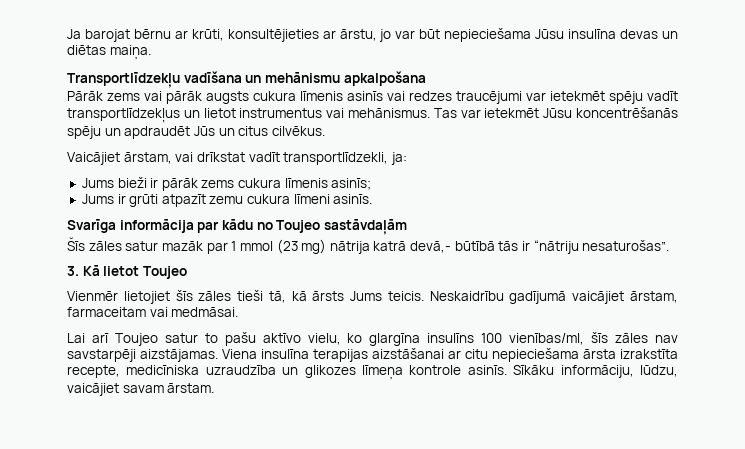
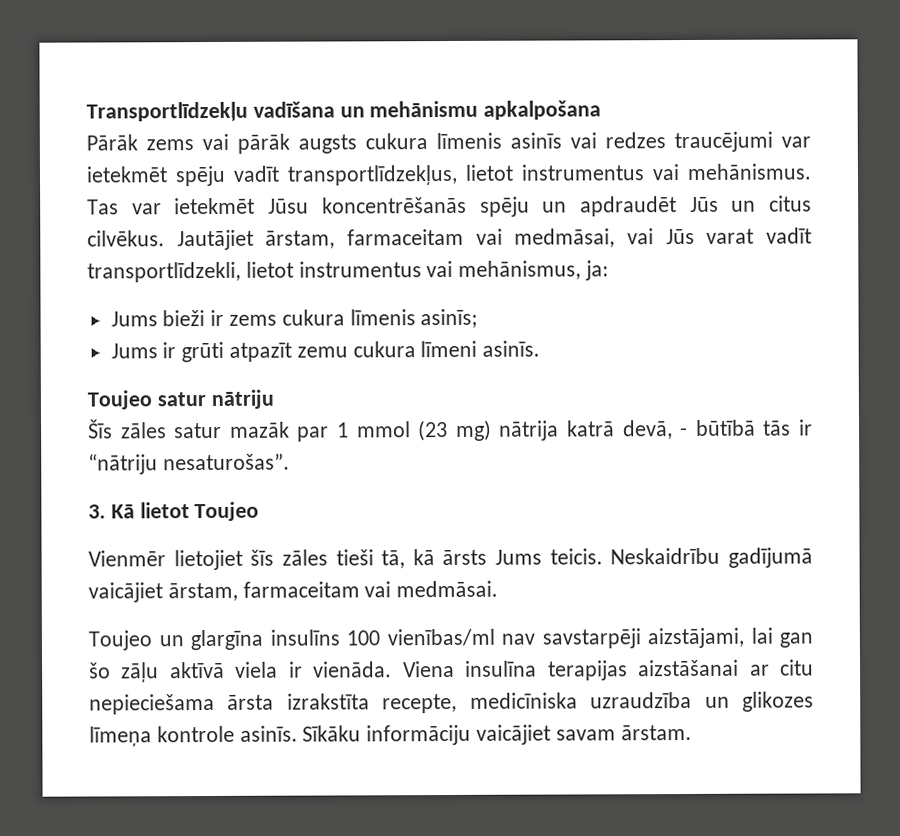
[67,28,678,42] [67,45,151,60] Ja barojat bērnu ar krūti, konsultējieties ar ārstu, jo var būt nepieciešama Jūsu insulīna devas un diētas maiņa. // -> (86, 111) none
[67,108,200,123] transportlīdzekļus un -> [287,164,458,186] transportlīdzekļus,
[67,152,389,165] // Vaicājiet ārstam, vai drīkstat vadīt transportlīdzekli, -> [176,227,812,251] [87,260,582,283] Jautājiet ārstam, farmaceitam vai medmāsai, vai Jūs varat vadīt transportlīdzekli, lietot instrumentus vai mehānismus,
[161,178,198,191] pārāk -> (225, 318) none
[67,219,407,235] Svarīga informācija par kādu no Toujeo sastāvdaļām -> [87,389,274,410] Toujeo satur nātriju
[410,241,452,253] devā,- -> [622,420,689,440] devā, -
[67,332,678,346] [67,349,218,362] Lai arī Toujeo satur to pašu aktīvo vielu, ko glargīna insulīns 100 vienības/ml, šīs zāles nav savstarpēji aizstājamas. -> [88,627,813,651] [89,661,393,683] Toujeo un glargīna insulīns 100 vienības/ml nav savstarpēji aizstājami, lai gan šo zāļu aktīvā viela ir vienāda.
[560,365,678,378] informāciju, lūdzu, -> [366,724,472,746] informāciju

